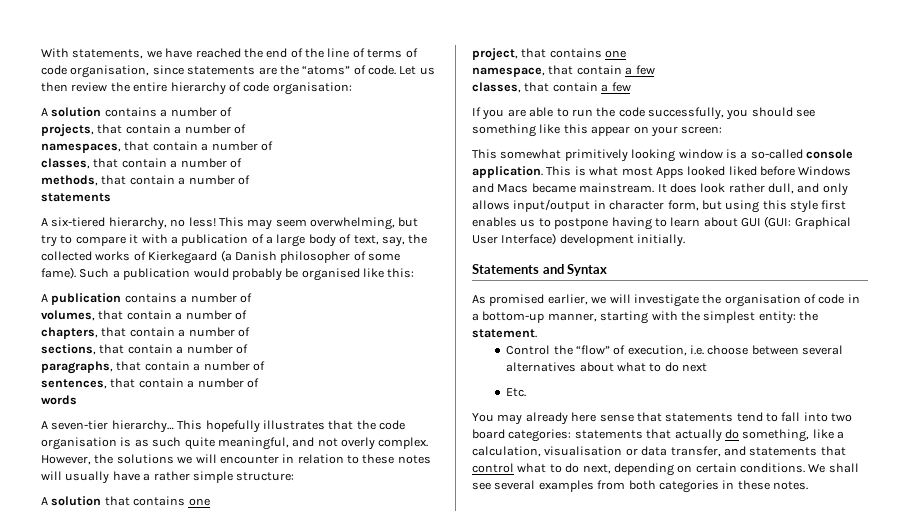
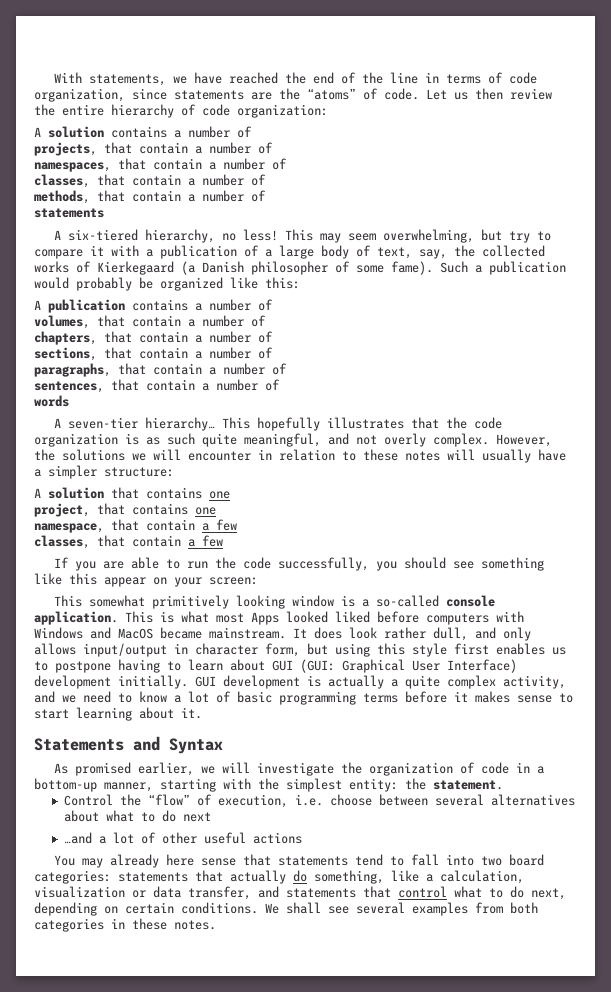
[352,48,365,58] of -> [424,72,439,83] in
[70,65,150,78] organisation, -> [34,88,125,102] organization,
[272,82,352,95] organisation: -> [237,104,328,118] organization:
[301,268,360,281] organised -> [160,277,223,291] organized
[41,437,117,450] organisation -> [34,433,118,447] organization
[153,471,233,483] rather simple -> [48,465,97,479] simpler
(795, 171) none -> [426,611,524,625] computers with
[497,184,529,193] Macs -> [118,628,153,639] MacOS
(686, 240) none -> [195,675,566,689] [34,691,573,705] [34,707,202,721] GUI development is actually a quite complex activity, and we need to know a lot of basic programming terms before it makes sense to start learning about it.
[724,294,801,307] organisation -> [368,762,453,776] organization
[506,388,527,397] Etc. -> [63,832,302,844] …and a lot of other useful actions
[544,446,623,456] visualisation -> [34,886,125,898] visualization

